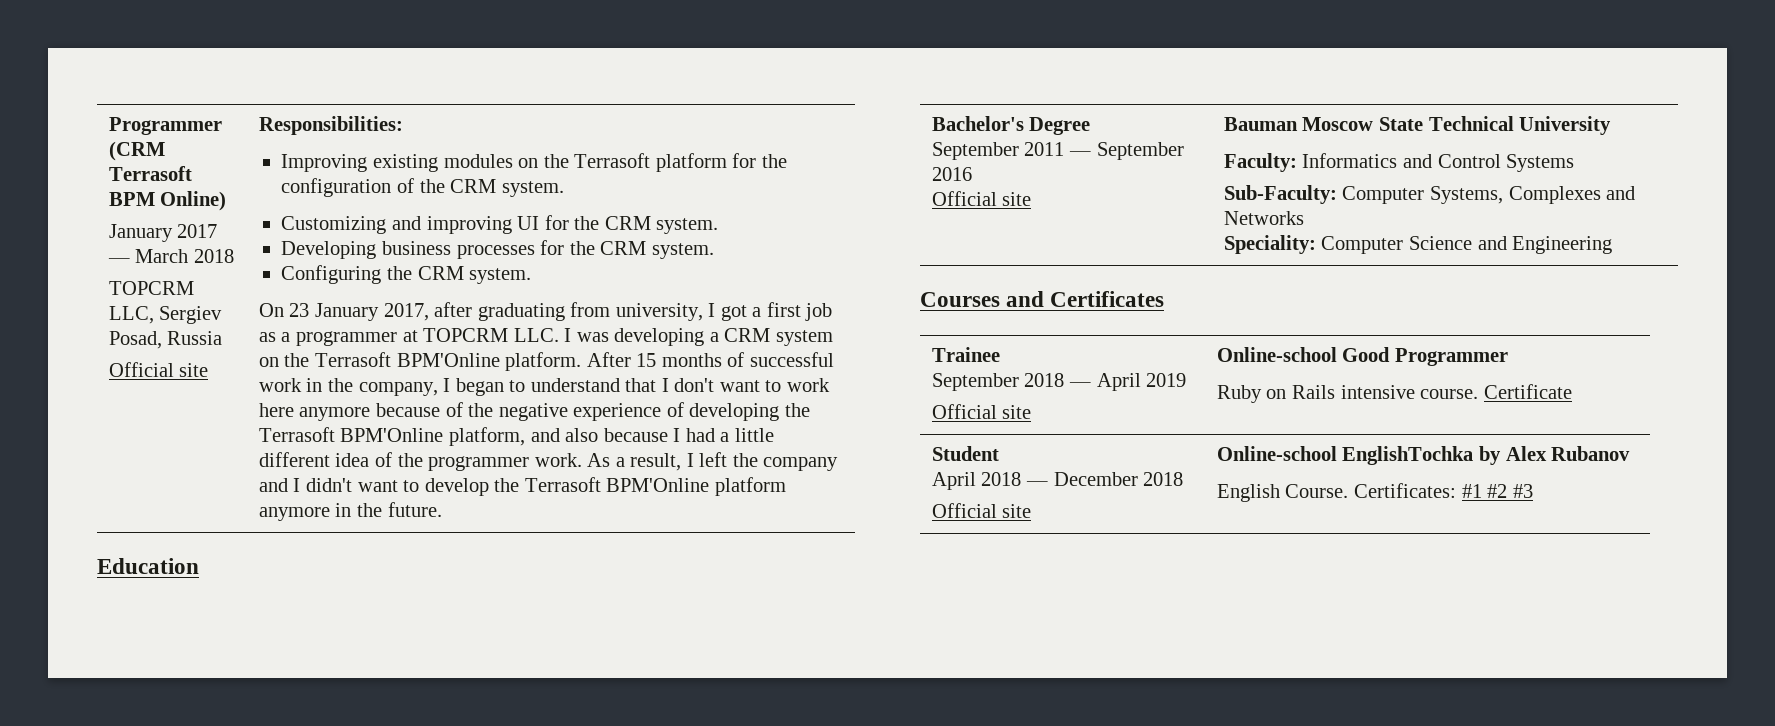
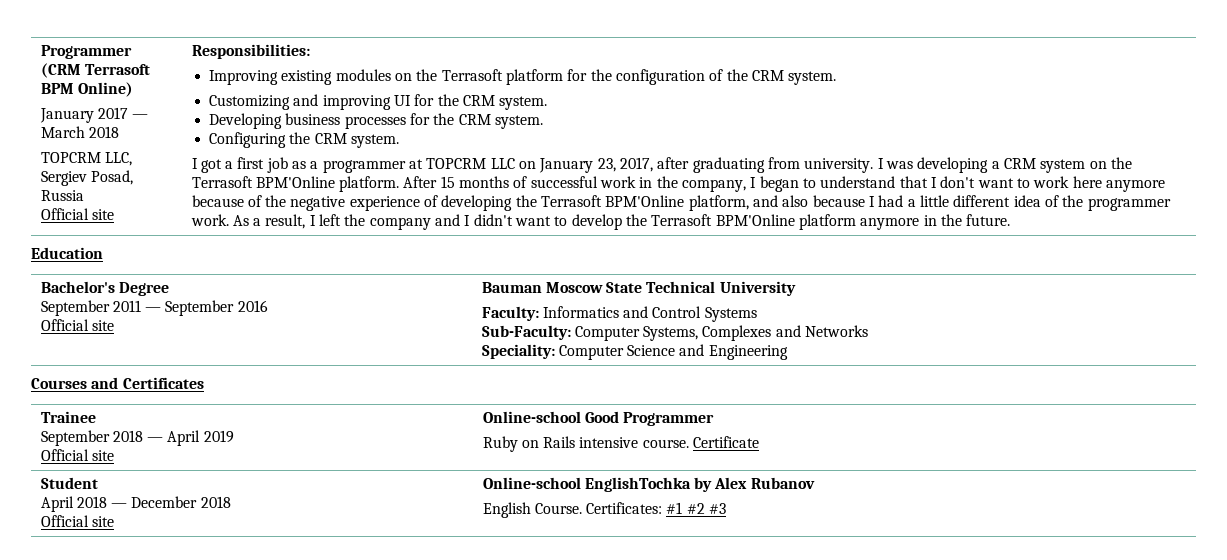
[258,302,703,321] On 23 January 2017, after graduating from university, -> (400, 141) none
[513,328,559,342] LLC. -> [490,157,874,173] LLC on January 23, 2017, after graduating from university.

